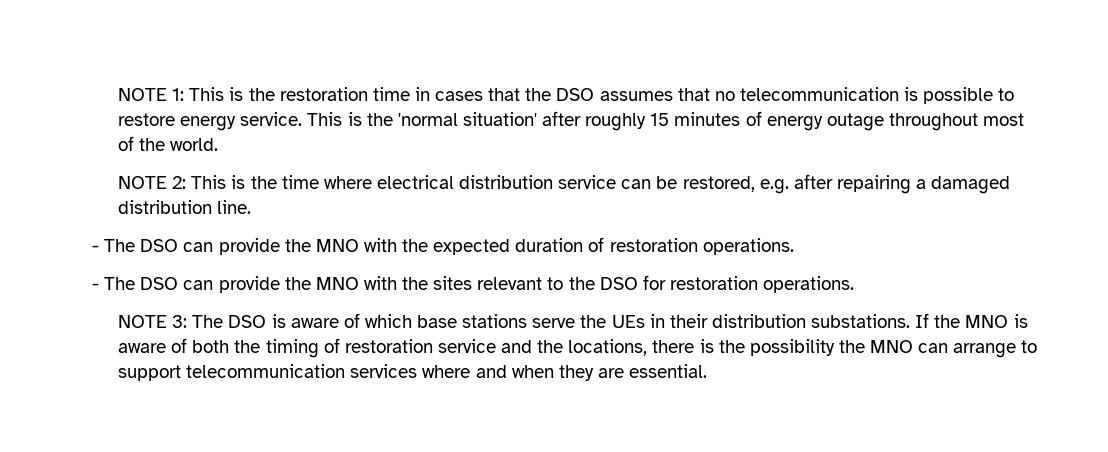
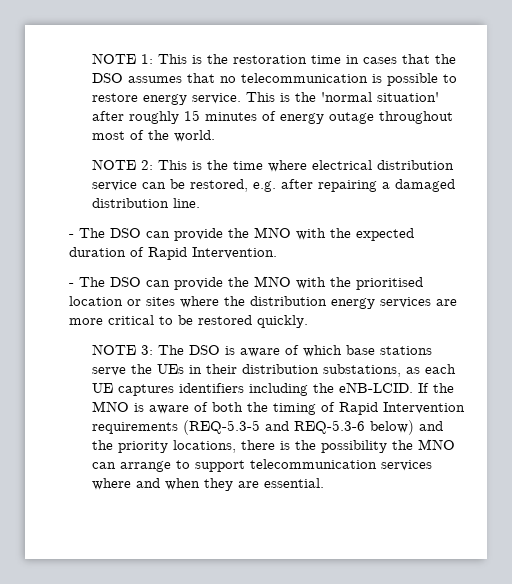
[609,238,794,255] [91,275,855,293] restoration operations. // - The DSO can provide the MNO with the sites relevant to the DSO for restoration operations. -> [147,247,277,260] [68,276,423,290] [68,296,457,309] [68,315,308,328] Rapid Intervention. // - The DSO can provide the MNO with the prioritised location or sites where the distribution energy services are more critical to be restored quickly.
[811,314,911,328] substations. -> [322,364,456,377] [91,382,413,396] substations, as each UE captures identifiers including the eNB-LCID.
[344,339,496,353] restoration service -> [338,402,465,415] [91,420,414,435] Rapid Intervention requirements (REQ-5.3-5 and REQ-5.3-6 below)
(564, 346) none -> [117,441,168,453] priority

